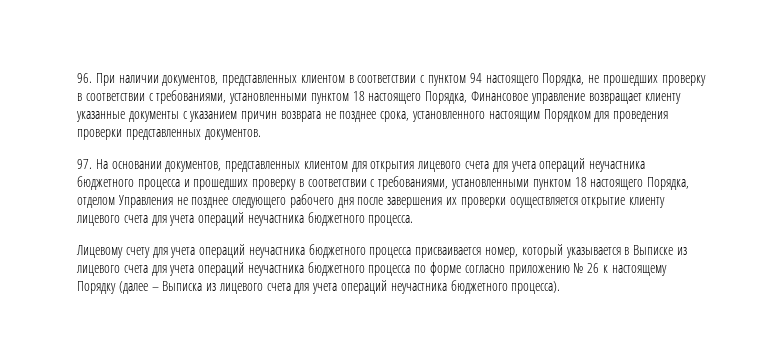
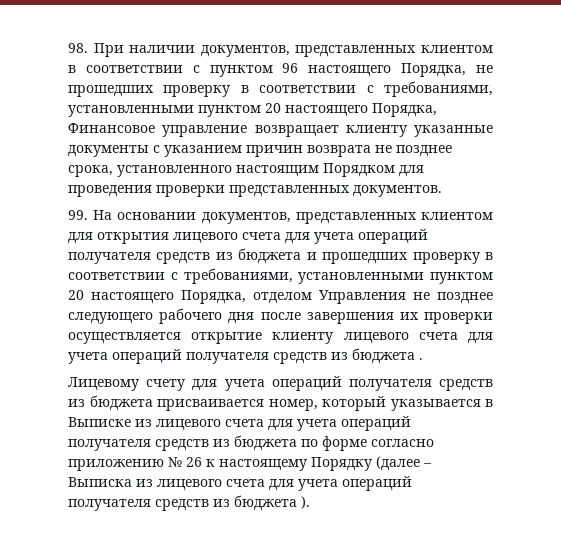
[77,73,92,83] 96. -> [68,43,88,53] 98.
[469,73,482,83] 94 -> [282,63,299,73] 96
[352,91,365,101] 18 -> [265,103,281,113] 20
[77,159,92,169] 97. -> [68,210,88,220] 99.
[589,161,646,172] [77,176,180,190] неучастника бюджетного процесса -> [68,248,302,264] получателя средств из бюджета
[574,177,587,187] 18 -> [68,290,84,300] 20
[247,212,414,226] неучастника бюджетного процесса. -> [186,348,423,364] получателя средств из бюджета .
[248,244,412,258] неучастника бюджетного процесса -> [348,379,493,391] [68,395,153,411] получателя средств из бюджета
[247,262,411,276] неучастника бюджетного процесса -> [68,435,297,451] получателя средств из бюджета
[390,280,561,294] неучастника бюджетного процесса). -> [68,495,310,511] получателя средств из бюджета ).

